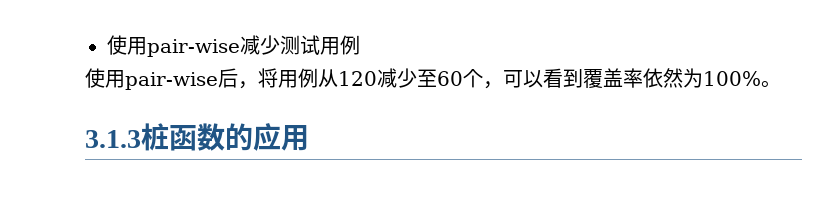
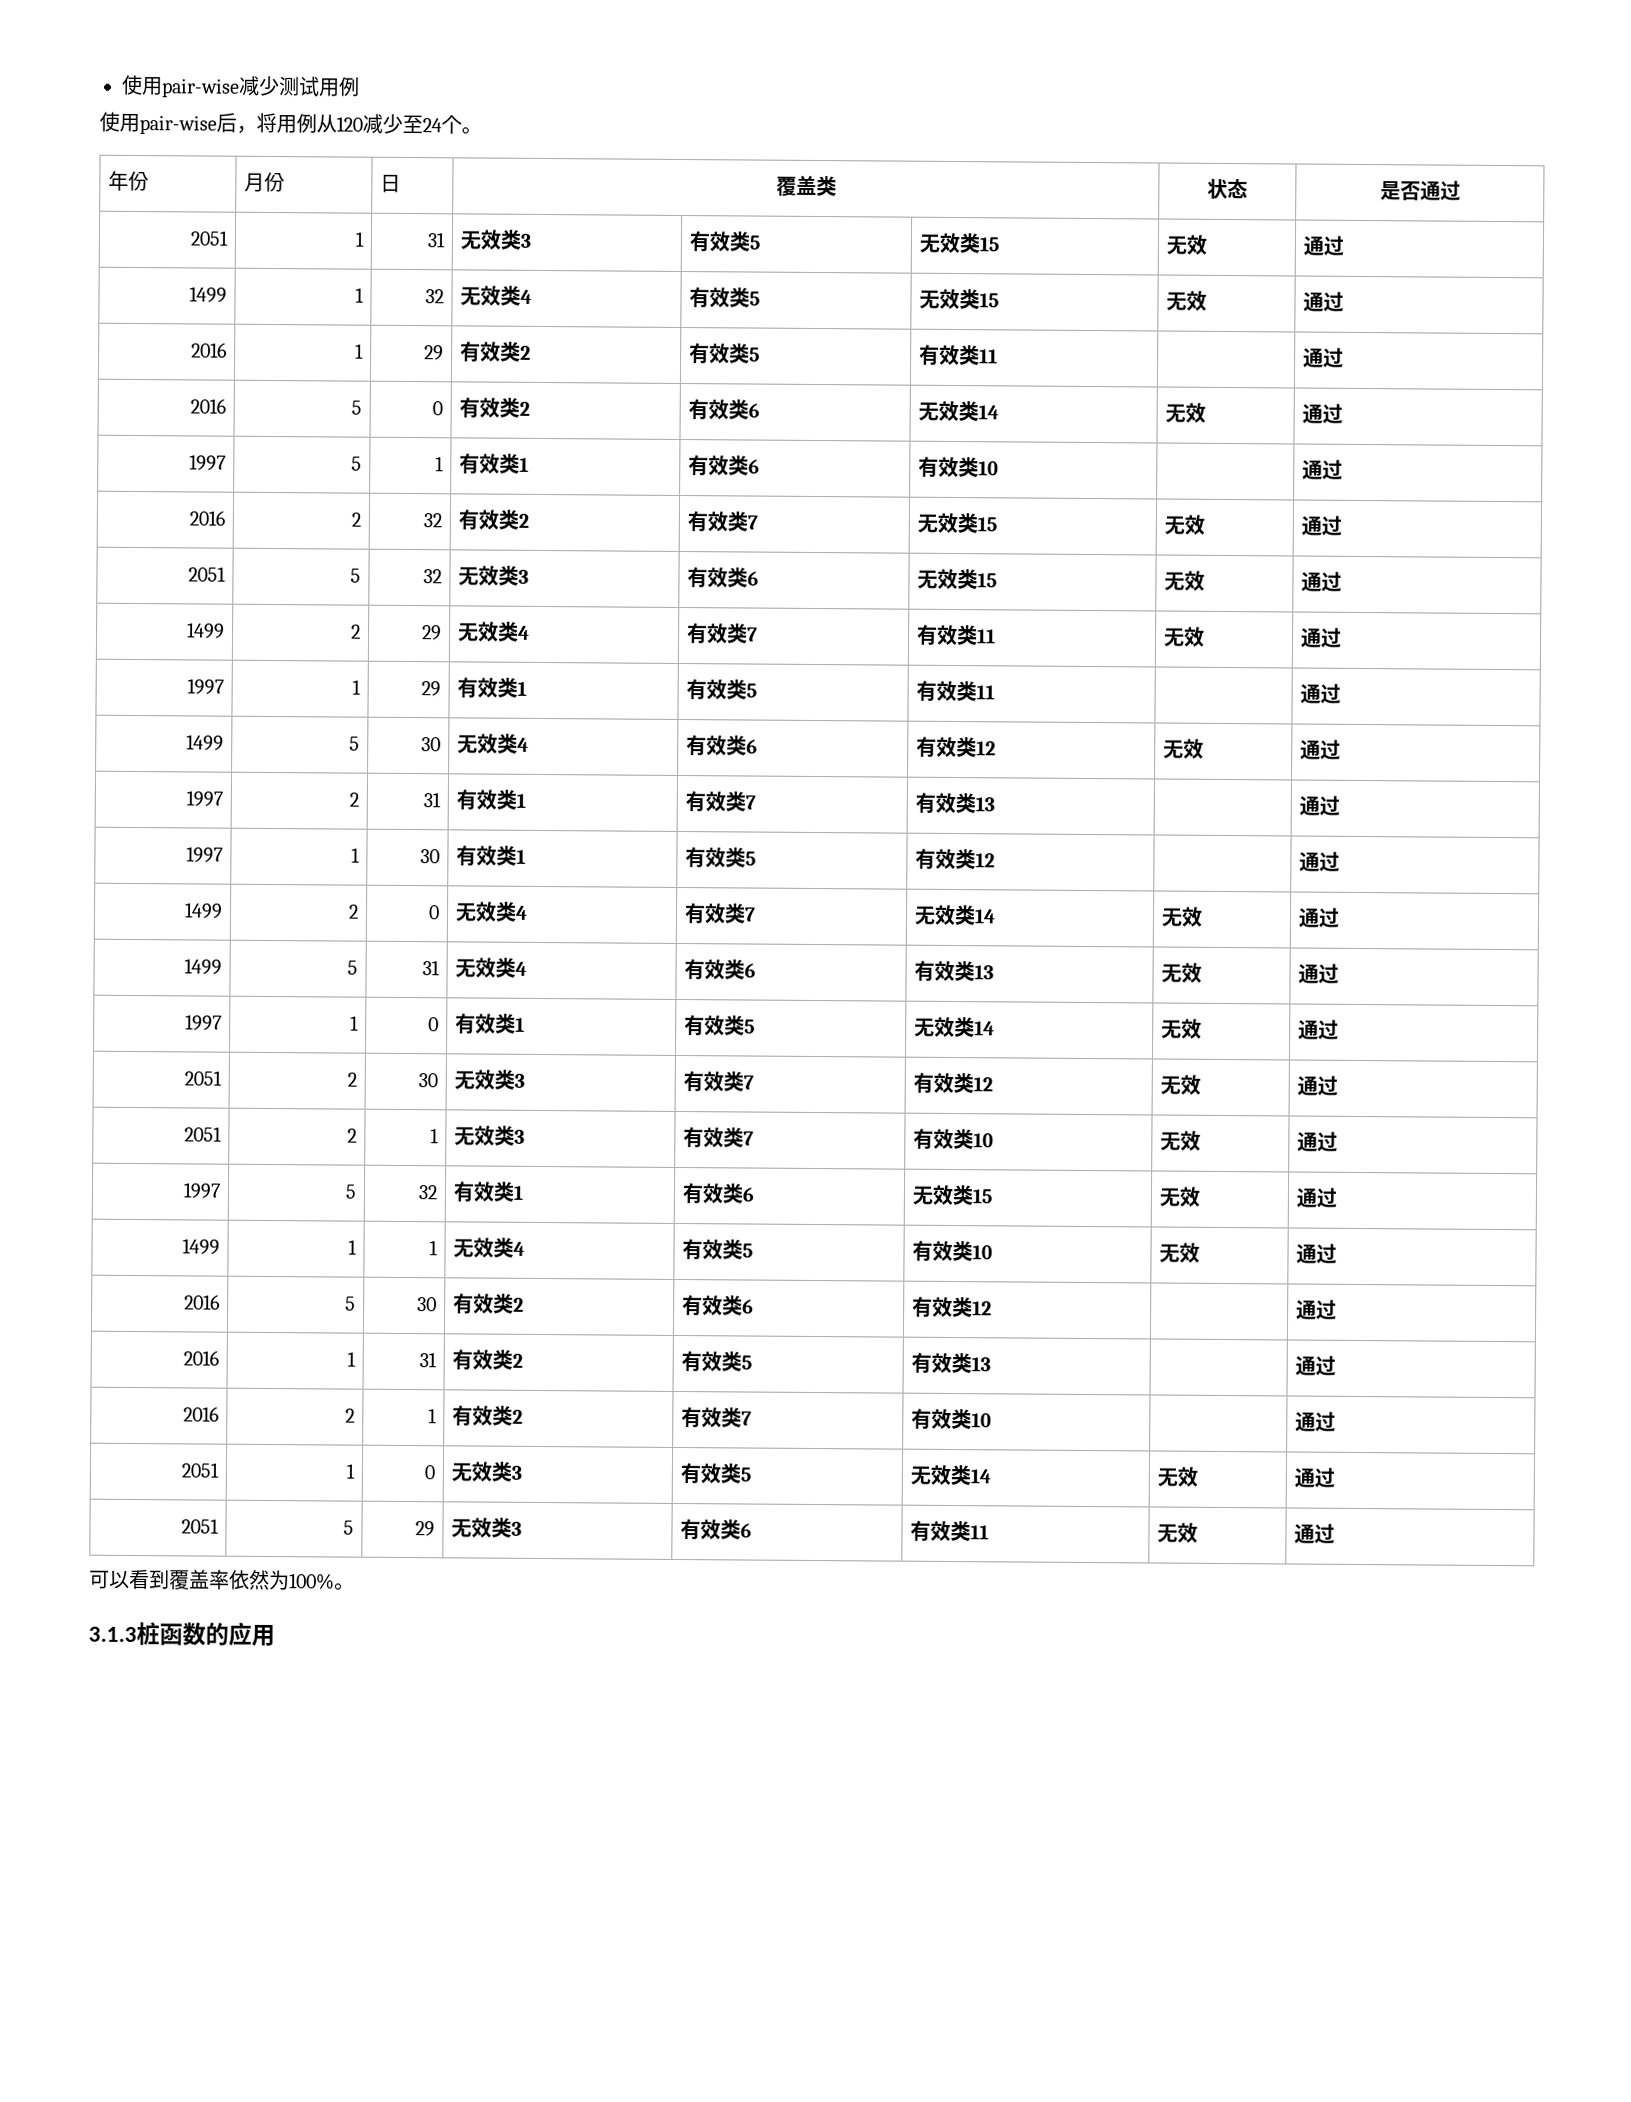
[437,69,503,89] 60个， -> [422,115,482,135] [108,170,150,192] [244,171,286,193] [380,174,402,193] [775,175,837,197] [1207,177,1248,200] [1379,180,1461,201] [189,230,228,246] [354,231,364,247] [426,232,445,248] [460,229,532,250] [689,231,761,252] [919,232,1000,254] [1166,234,1208,255] [1303,235,1345,256] [188,286,227,303] [354,287,364,303] [424,289,444,304] [460,285,533,306] [689,287,761,308] [919,288,1000,310] [1166,290,1208,311] [1303,291,1345,312] [190,342,227,358] [354,343,364,359] [423,345,444,361] [460,341,532,362] [689,343,761,364] [919,344,999,366] [1303,347,1345,368] [189,398,226,414] [350,400,362,415] [431,401,443,416] [459,397,531,418] [688,399,761,420] [918,400,1000,422] [1165,402,1207,423] [1302,403,1344,424] [188,454,226,471] [350,456,362,471] [434,456,444,472] [459,453,530,474] [688,455,761,476] [918,456,1000,478] [1302,459,1344,480] [188,510,225,526] [350,512,361,527] [422,513,442,528] [458,509,530,530] [687,511,759,532] [917,512,998,534] [1164,514,1206,535] [1301,515,1343,536] [187,566,226,582] [349,568,361,583] [422,569,442,584] [458,565,530,586] [687,567,760,588] [917,568,998,590] [1164,570,1206,591] [1301,571,1343,592] [186,622,225,639] [350,624,361,639] [421,625,442,641] [457,621,531,642] [686,623,759,644] [916,624,997,646] [1163,626,1206,647] [1300,627,1343,648] [186,678,224,695] [351,679,361,695] [420,681,441,697] [457,677,528,698] [686,679,758,700] [916,680,996,702] [1300,683,1342,704] [185,734,224,751] [348,736,360,751] [420,737,441,752] [457,733,530,754] [686,735,759,756] [916,736,997,758] [1163,738,1205,759] [1300,739,1342,760] [185,790,223,807] [348,792,359,807] [422,792,441,808] [456,789,527,810] [685,791,757,812] [915,792,996,814] [1299,795,1341,816] [185,846,223,863] [350,847,360,863] [419,849,440,864] [456,845,527,866] [685,847,757,868] [915,848,996,870] [1299,851,1341,872] [183,902,223,919] [347,904,359,919] [427,905,440,920] [455,901,529,922] [684,903,757,924] [914,904,997,926] [1161,906,1204,927] [1298,907,1341,928] [183,958,222,975] [346,960,358,975] [421,960,440,976] [455,957,528,978] [684,959,757,980] [914,960,995,982] [1161,962,1203,983] [1298,963,1340,984] [184,1014,222,1031] [349,1015,359,1031] [427,1017,439,1032] [455,1013,526,1034] [684,1015,756,1036] [914,1016,996,1038] [1161,1018,1203,1039] [1298,1019,1340,1040] [183,1070,222,1086] [346,1072,357,1087] [417,1073,438,1088] [454,1069,526,1090] [683,1071,755,1092] [913,1072,994,1094] [1160,1074,1202,1095] [1297,1075,1339,1096] [183,1126,222,1142] [346,1128,357,1143] [429,1128,439,1144] [454,1125,526,1146] [683,1127,755,1148] [913,1128,995,1150] [1160,1130,1202,1151] [1297,1131,1339,1152] [182,1182,221,1199] [344,1184,357,1199] [417,1185,438,1200] [453,1181,525,1202] [682,1183,755,1204] [912,1184,993,1206] [1159,1186,1202,1207] [1296,1187,1339,1208] [181,1238,220,1255] [347,1239,357,1255] [428,1240,438,1256] [453,1237,526,1258] [682,1239,754,1260] [912,1240,994,1262] [1159,1242,1201,1263] [1296,1243,1338,1264] [183,1294,220,1310] [344,1296,356,1311] [416,1297,437,1312] [453,1293,525,1314] [682,1295,755,1316] [912,1296,993,1318] [1296,1299,1338,1320] [182,1350,219,1366] [346,1351,356,1367] [418,1352,437,1368] [452,1349,524,1370] [681,1351,753,1372] [911,1352,992,1374] [1295,1355,1337,1376] [182,1406,219,1422] [344,1408,355,1423] [427,1408,437,1424] [452,1405,524,1426] [681,1407,753,1428] [911,1408,993,1430] [1295,1411,1337,1432] [180,1462,219,1478] [345,1463,355,1479] [423,1465,435,1480] [451,1461,523,1482] [680,1463,752,1484] [910,1464,992,1486] [1157,1466,1199,1487] [1294,1467,1336,1488] [180,1518,219,1534] [342,1520,354,1535] [414,1521,435,1537] [451,1517,523,1538] [680,1519,753,1540] [910,1520,990,1542] [1157,1522,1199,1543] [1294,1523,1336,1544] 24个。 // 年份 | 月份 | 日 | 覆盖类 | 状态 | 是否通过 // 2051 | 1 | 31 | 无效类3 | 有效类5 | 无效类15 | 无效 | 通过 // 1499 | 1 | 32 | 无效类4 | 有效类5 | 无效类15 | 无效 | 通过 // 2016 | 1 | 29 | 有效类2 | 有效类5 | 有效类11 | | 通过 // 2016 | 5 | 0 | 有效类2 | 有效类6 | 无效类14 | 无效 | 通过 // 1997 | 5 | 1 | 有效类1 | 有效类6 | 有效类10 | | 通过 // 2016 | 2 | 32 | 有效类2 | 有效类7 | 无效类15 | 无效 | 通过 // 2051 | 5 | 32 | 无效类3 | 有效类6 | 无效类15 | 无效 | 通过 // 1499 | 2 | 29 | 无效类4 | 有效类7 | 有效类11 | 无效 | 通过 // 1997 | 1 | 29 | 有效类1 | 有效类5 | 有效类11 | | 通过 // 1499 | 5 | 30 | 无效类4 | 有效类6 | 有效类12 | 无效 | 通过 // 1997 | 2 | 31 | 有效类1 | 有效类7 | 有效类13 | | 通过 // 1997 | 1 | 30 | 有效类1 | 有效类5 | 有效类12 | | 通过 // 1499 | 2 | 0 | 无效类4 | 有效类7 | 无效类14 | 无效 | 通过 // 1499 | 5 | 31 | 无效类4 | 有效类6 | 有效类13 | 无效 | 通过 // 1997 | 1 | 0 | 有效类1 | 有效类5 | 无效类14 | 无效 | 通过 // 2051 | 2 | 30 | 无效类3 | 有效类7 | 有效类12 | 无效 | 通过 // 2051 | 2 | 1 | 无效类3 | 有效类7 | 有效类10 | 无效 | 通过 // 1997 | 5 | 32 | 有效类1 | 有效类6 | 无效类15 | 无效 | 通过 // 1499 | 1 | 1 | 无效类4 | 有效类5 | 有效类10 | 无效 | 通过 // 2016 | 5 | 30 | 有效类2 | 有效类6 | 有效类12 | | 通过 // 2016 | 1 | 31 | 有效类2 | 有效类5 | 有效类13 | | 通过 // 2016 | 2 | 1 | 有效类2 | 有效类7 | 有效类10 | | 通过 // 2051 | 1 | 0 | 无效类3 | 有效类5 | 无效类14 | 无效 | 通过 // 2051 | 5 | 29 | 无效类3 | 有效类6 | 有效类11 | 无效 | 通过 //

